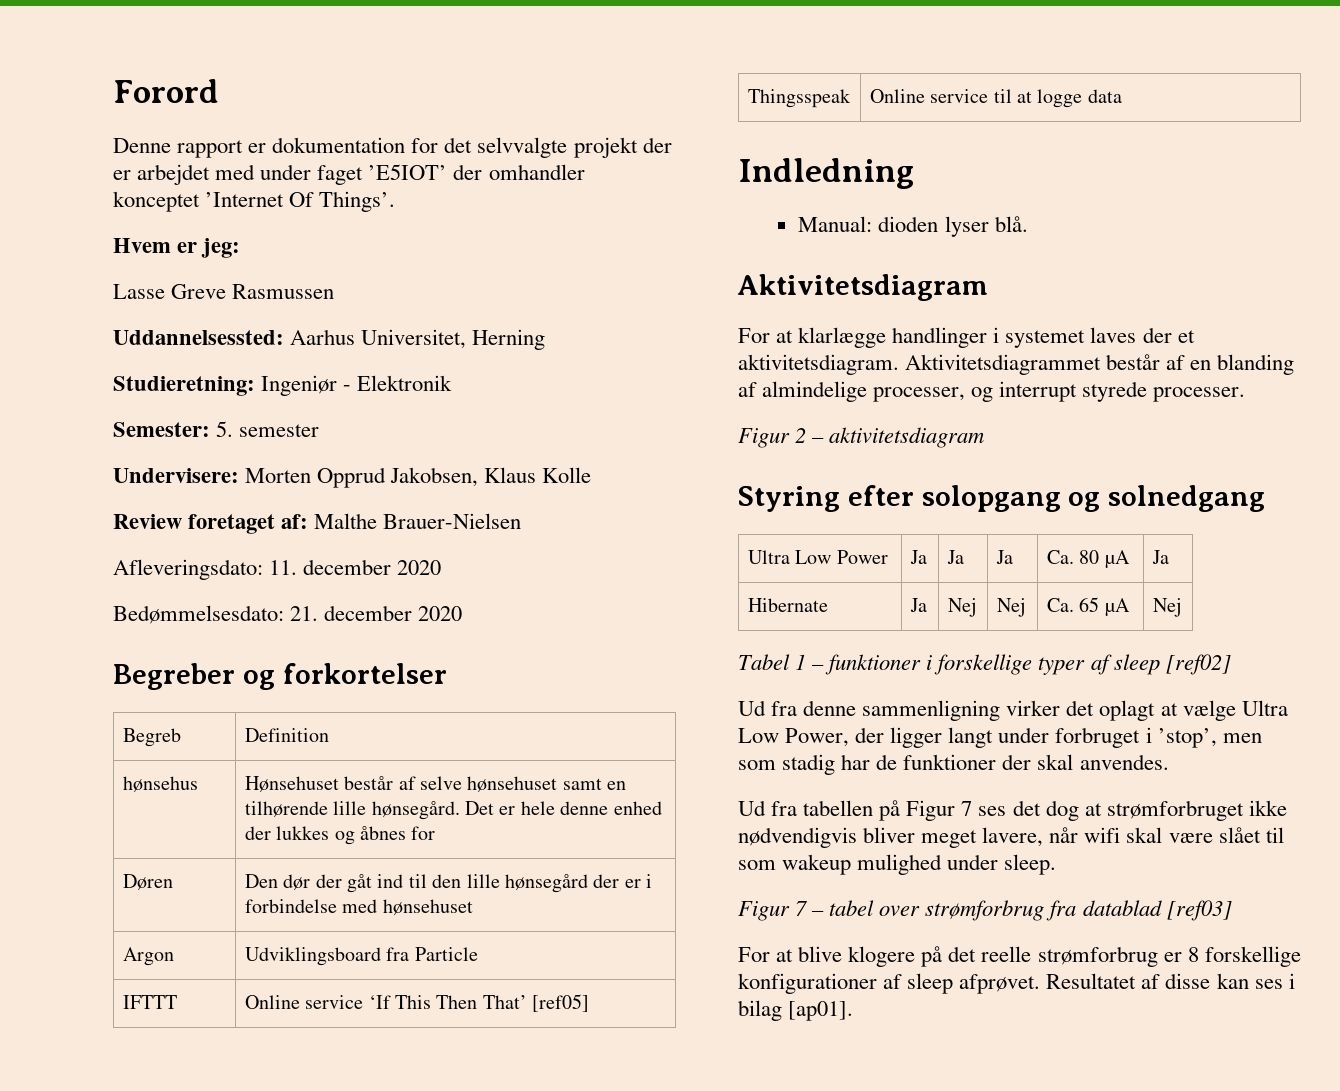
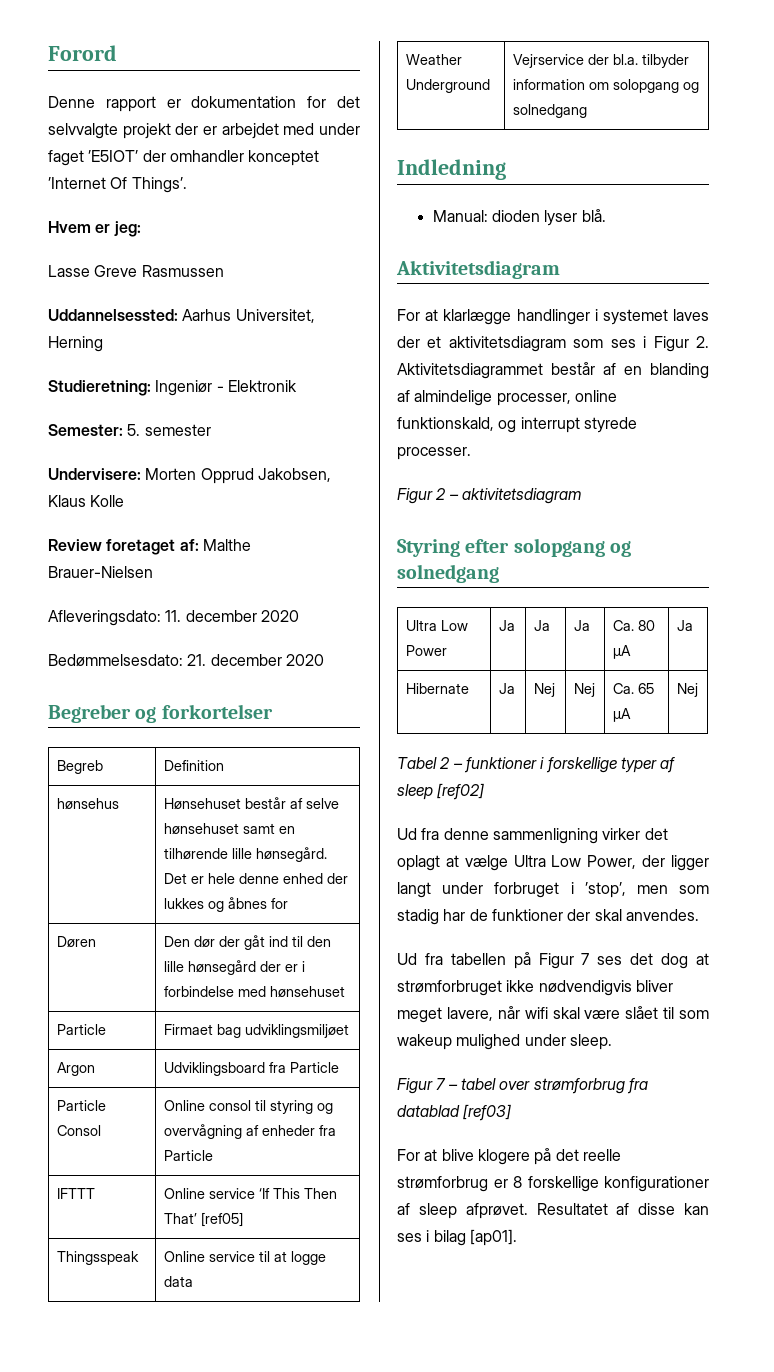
(473, 907) none -> [56,1024,106,1035] [163,1024,349,1038] // Particle | Firmaet bag udviklingsmiljøet
(478, 954) none -> [56,1100,106,1111] [56,1125,101,1136] [163,1100,333,1114] [163,1124,336,1139] [163,1150,213,1161] // Particle Consol | Online consol til styring og overvågning af enheder fra Particle
(1122, 96) none -> [405,54,462,65] [405,79,490,93] [512,54,689,68] [512,79,699,93] [512,104,587,118] // Weather Underground | Vejrservice der bl.a. tilbyder information om solopgang og solnedgang
[738,354,899,375] aktivitetsdiagram. -> [448,336,709,352] aktivitetsdiagram som ses i Figur 2.
(966, 394) none -> [574,390,617,402] [397,417,494,431] online funktionskald,
[795,654,807,670] 1 -> [439,757,451,769] 2

